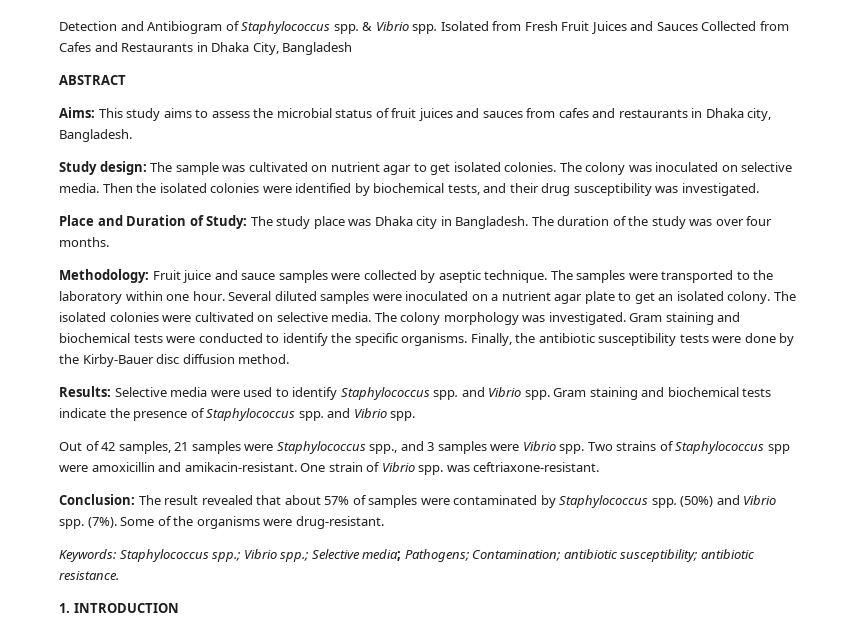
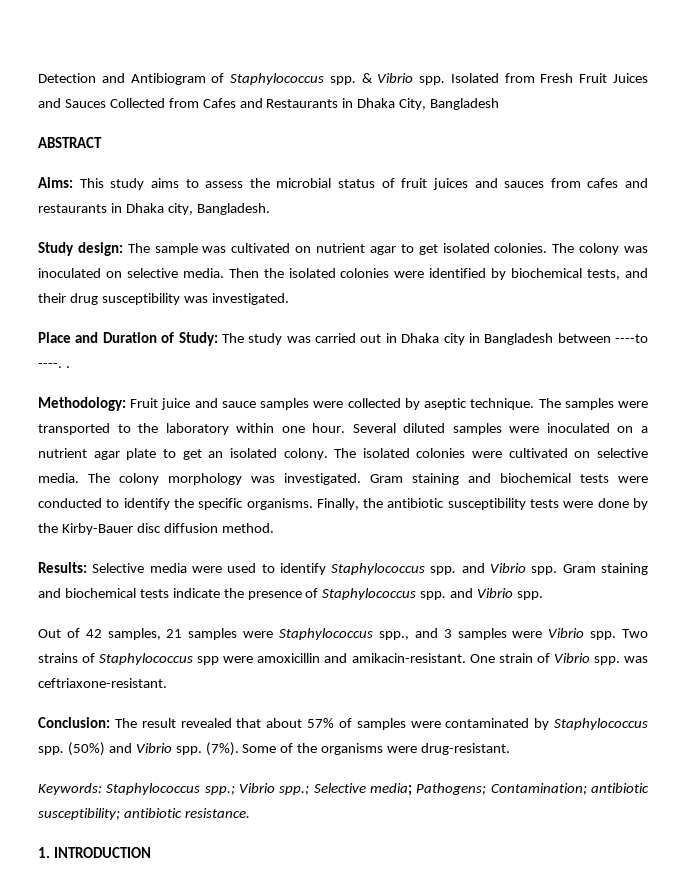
[313,216,773,229] [59,237,109,247] place was Dhaka city in Bangladesh. The duration of the study was over four months. -> [286,333,648,345] [38,363,70,368] was carried out in Dhaka city in Bangladesh between ----to ----. .

